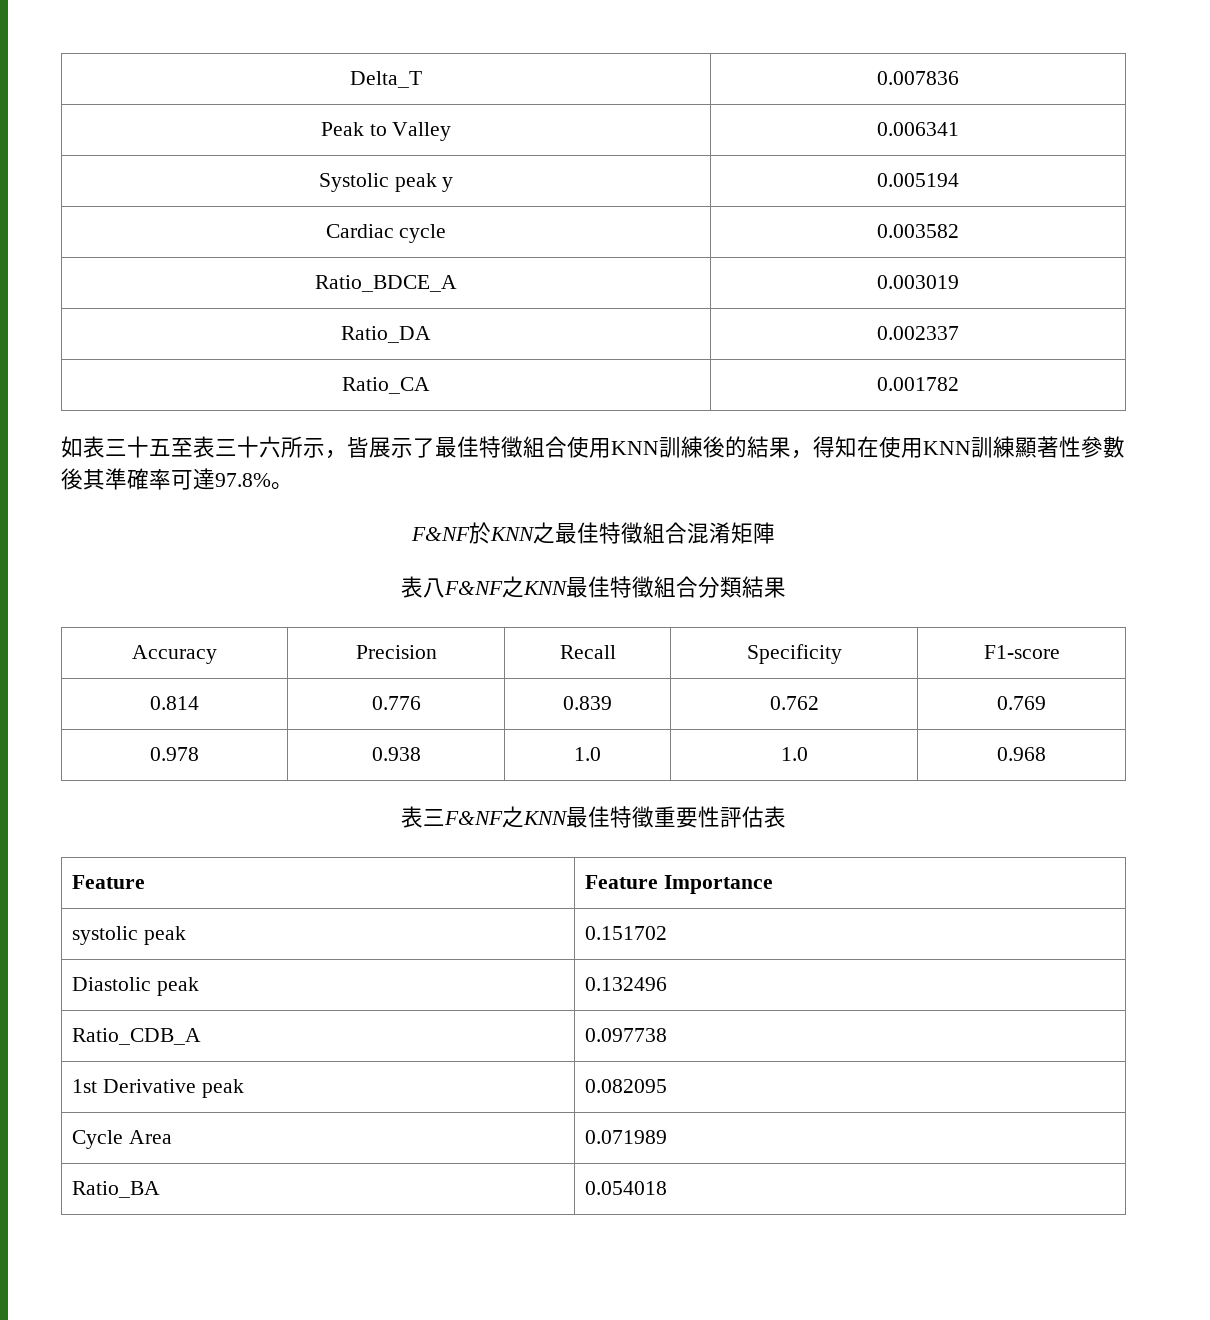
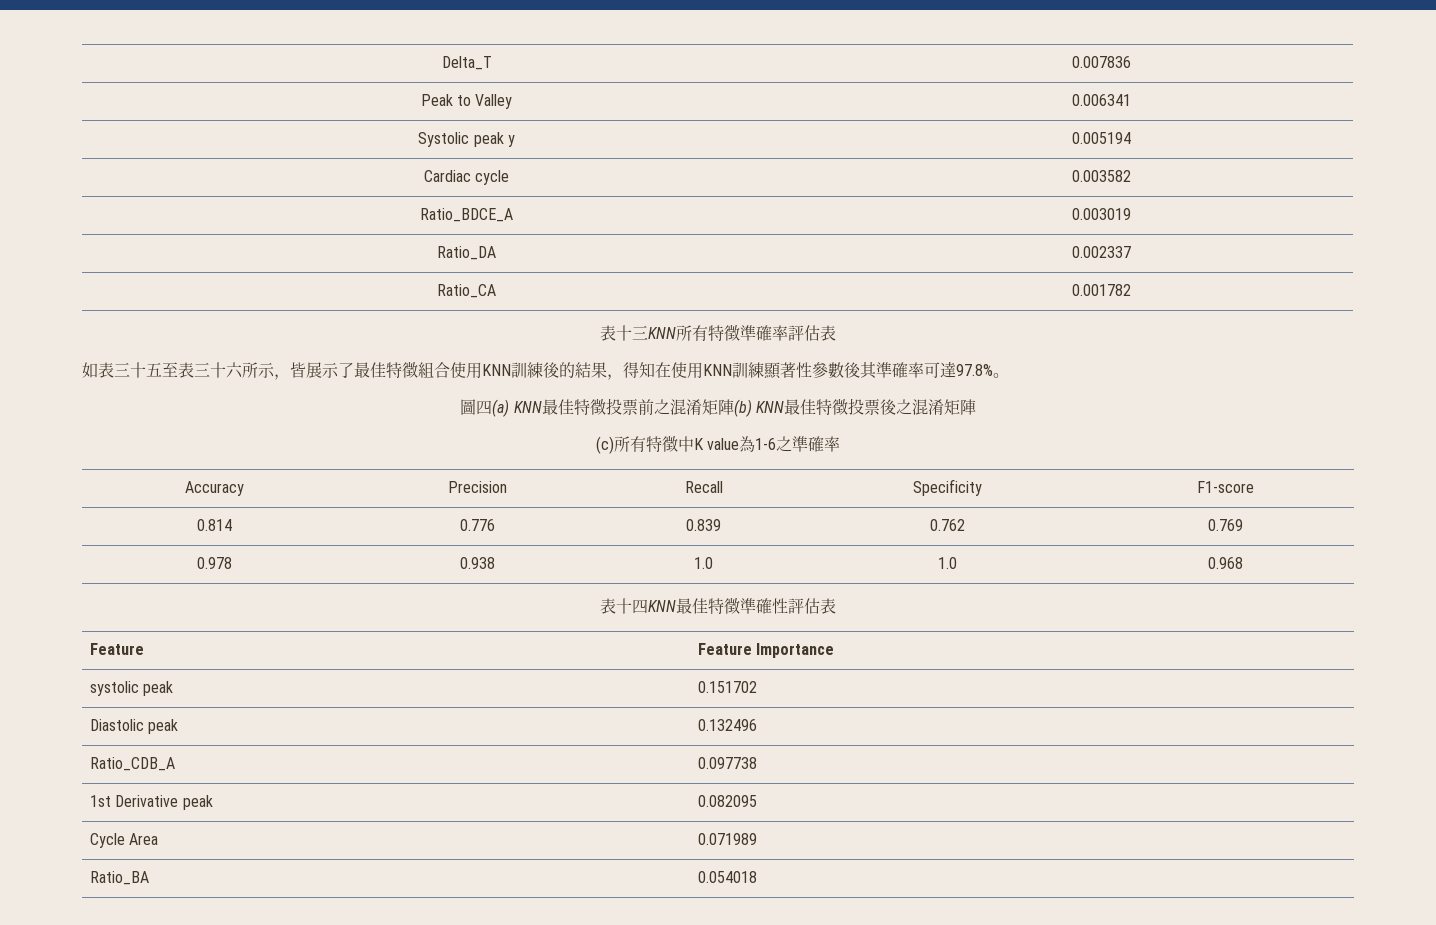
(959, 384) none -> [600,324,836,342] // 表十三KNN所有特徵準確率評估表
[411,522,775,544] [401,576,786,598] F&NF於KNN之最佳特徵組合混淆矩陣 // 表八F&NF之KNN最佳特徵組合分類結果 -> [460,398,976,417] [595,435,841,454] 圖四(a) KNN最佳特徵投票前之混淆矩陣(b) KNN最佳特徵投票後之混淆矩陣 // (c)所有特徵中K value為1-6之準確率
[423,806,698,828] 三F&NF之KNN最佳特徵重要 -> [616,597,772,615] 十四KNN最佳特徵準確

